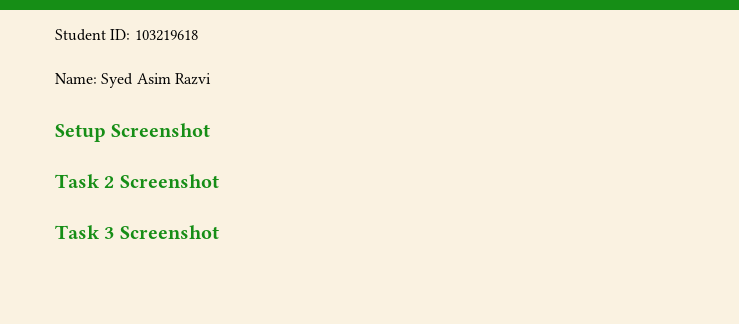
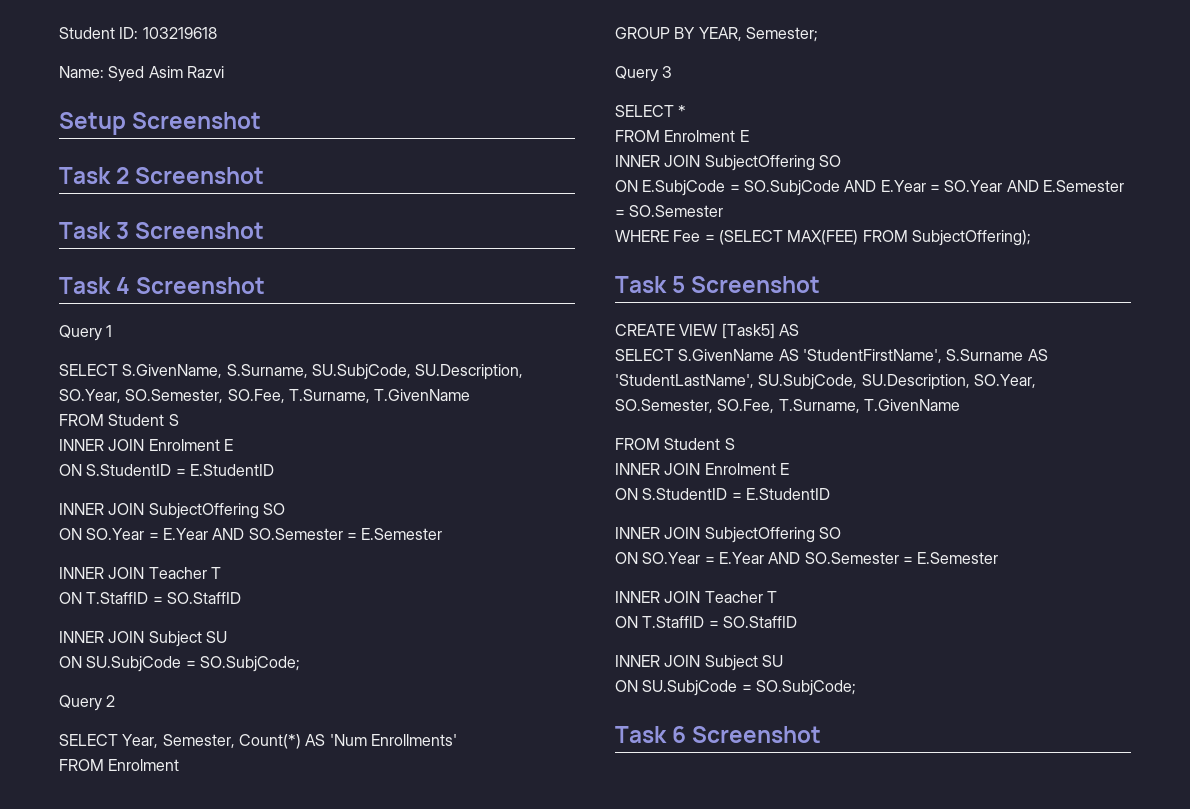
(219, 232) none -> [59,277,266,294] [59,325,113,341] [59,364,524,380] [59,389,471,403] [59,414,179,426] [59,439,233,451] [59,464,274,476] [59,503,285,519] [59,528,443,540] [59,567,221,579] [59,592,241,604] [59,631,227,647] [59,656,300,672] [59,695,116,711] [59,734,457,749] [59,759,180,771] [615,27,818,42] [615,66,673,82] [615,105,687,117] [615,130,749,142] [615,155,841,171] [615,180,1124,196] [615,205,724,217] [615,230,1031,246] [615,276,821,293] [615,323,799,339] [615,349,1048,363] [615,374,1036,390] [615,399,960,413] [615,438,735,450] [615,463,789,475] [615,488,830,500] [615,527,841,543] [615,552,999,564] [615,591,777,603] [615,616,797,628] [615,655,783,671] [615,680,856,696] [615,726,822,743] // Task 4 Screenshot // Query 1 // SELECT S.GivenName, S.Surname, SU.SubjCode, SU.Description, SO.Year, SO.Semester, SO.Fee, T.Surname, T.GivenName // FROM Student S // INNER JOIN Enrolment E // ON S.StudentID = E.StudentID // INNER JOIN SubjectOffering SO // ON SO.Year = E.Year AND SO.Semester = E.Semester // INNER JOIN Teacher T // ON T.StaffID = SO.StaffID // INNER JOIN Subject SU // ON SU.SubjCode = SO.SubjCode; // Query 2 // SELECT Year, Semester, Count(*) AS 'Num Enrollments' // FROM Enrolment // GROUP BY YEAR, Semester; // Query 3 // SELECT * // FROM Enrolment E // INNER JOIN SubjectOffering SO // ON E.SubjCode = SO.SubjCode AND E.Year = SO.Year AND E.Semester = SO.Semester // WHERE Fee = (SELECT MAX(FEE) FROM SubjectOffering); // Task 5 Screenshot // CREATE VIEW [Task5] AS // SELECT S.GivenName AS 'StudentFirstName', S.Surname AS 'StudentLastName', SU.SubjCode, SU.Description, SO.Year, SO.Semester, SO.Fee, T.Surname, T.GivenName // FROM Student S // INNER JOIN Enrolment E // ON S.StudentID = E.StudentID // INNER JOIN SubjectOffering SO // ON SO.Year = E.Year AND SO.Semester = E.Semester // INNER JOIN Teacher T // ON T.StaffID = SO.StaffID // INNER JOIN Subject SU // ON SU.SubjCode = SO.SubjCode; // Task 6 Screenshot

